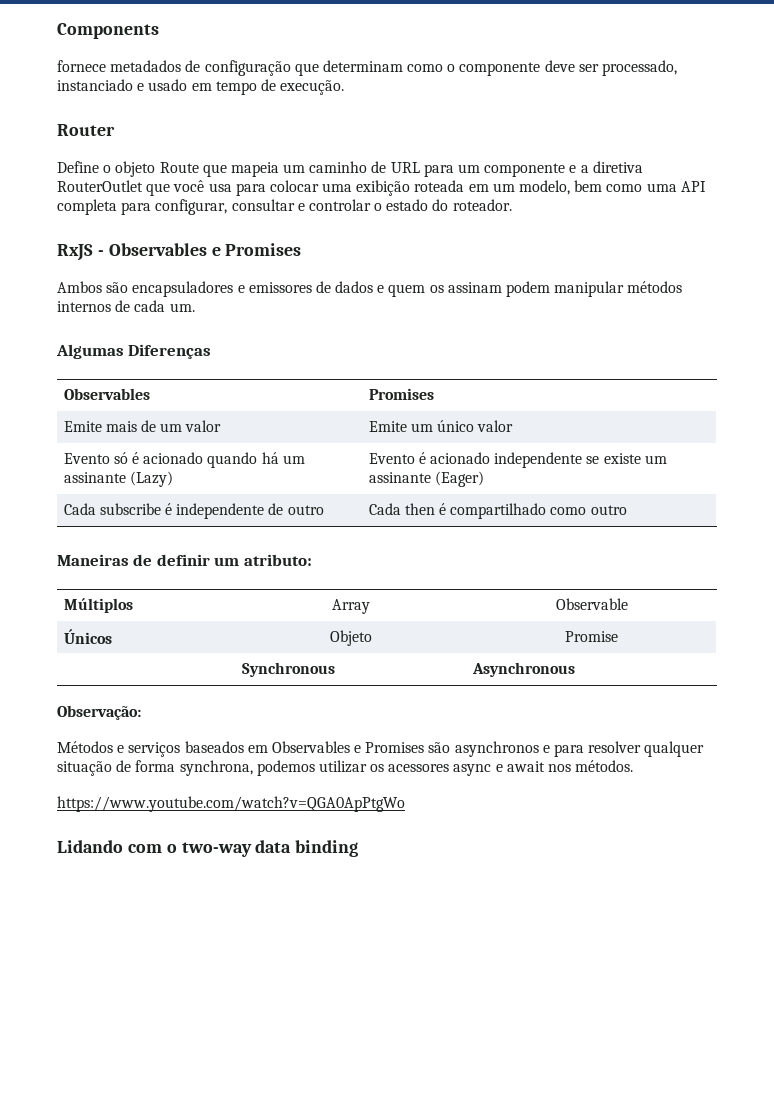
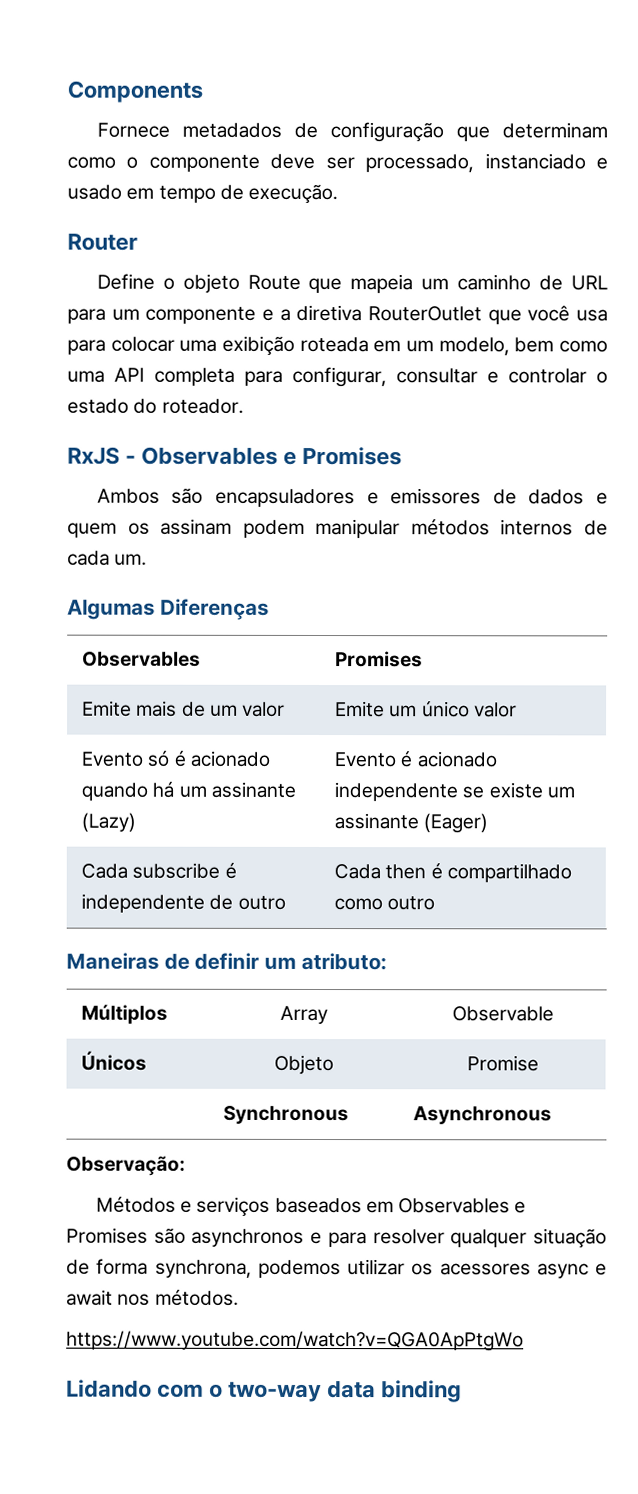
[57,60,106,72] fornece -> [96,122,170,138] Fornece

